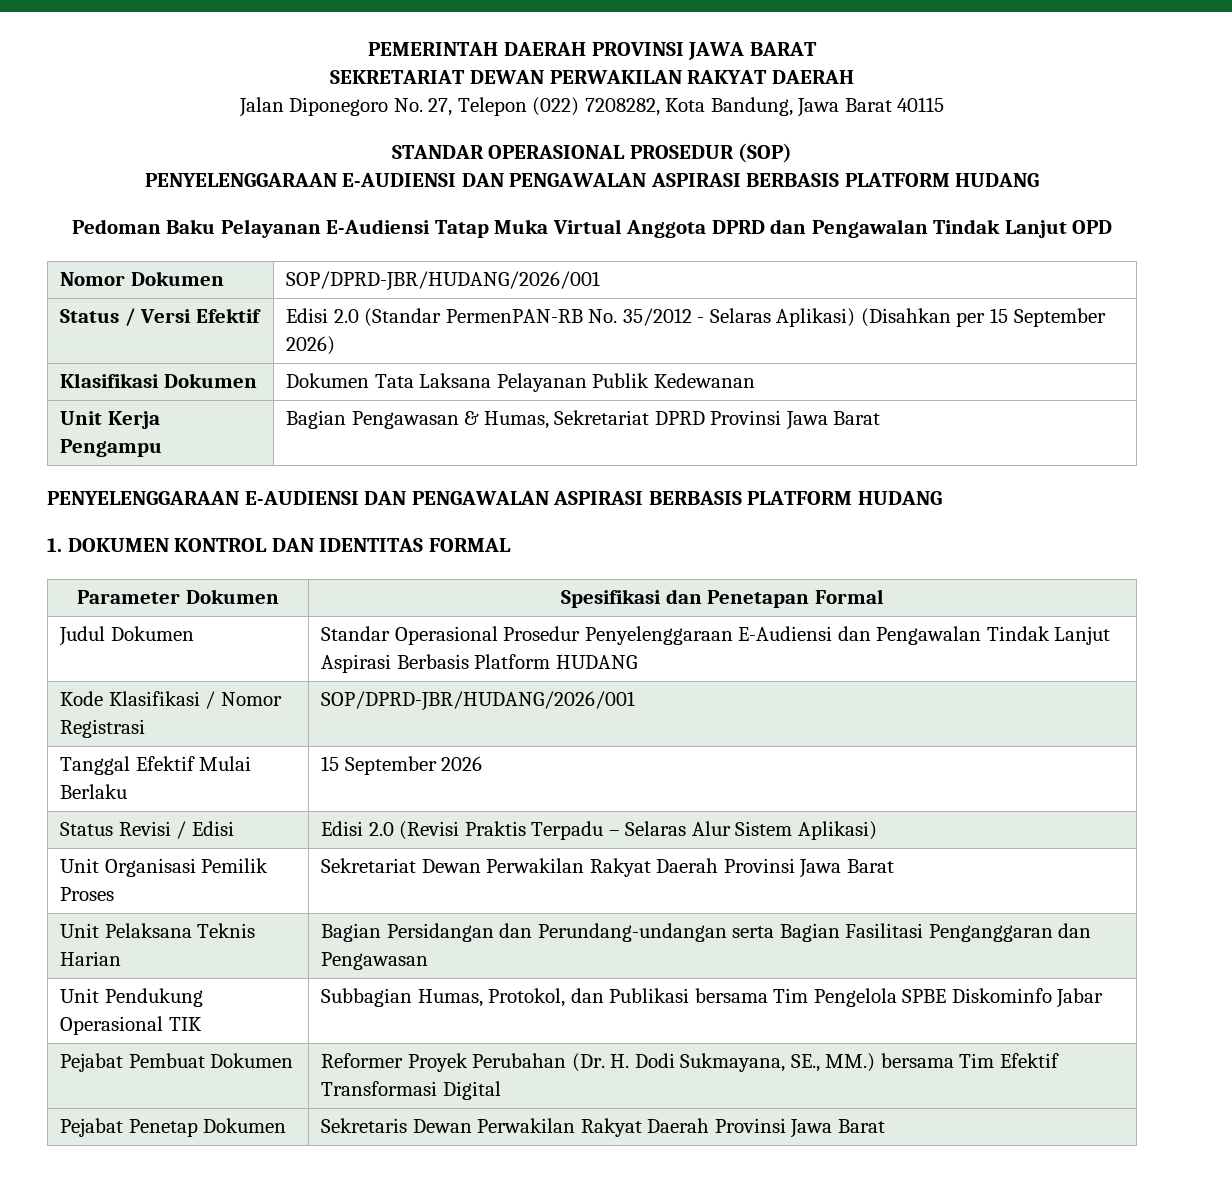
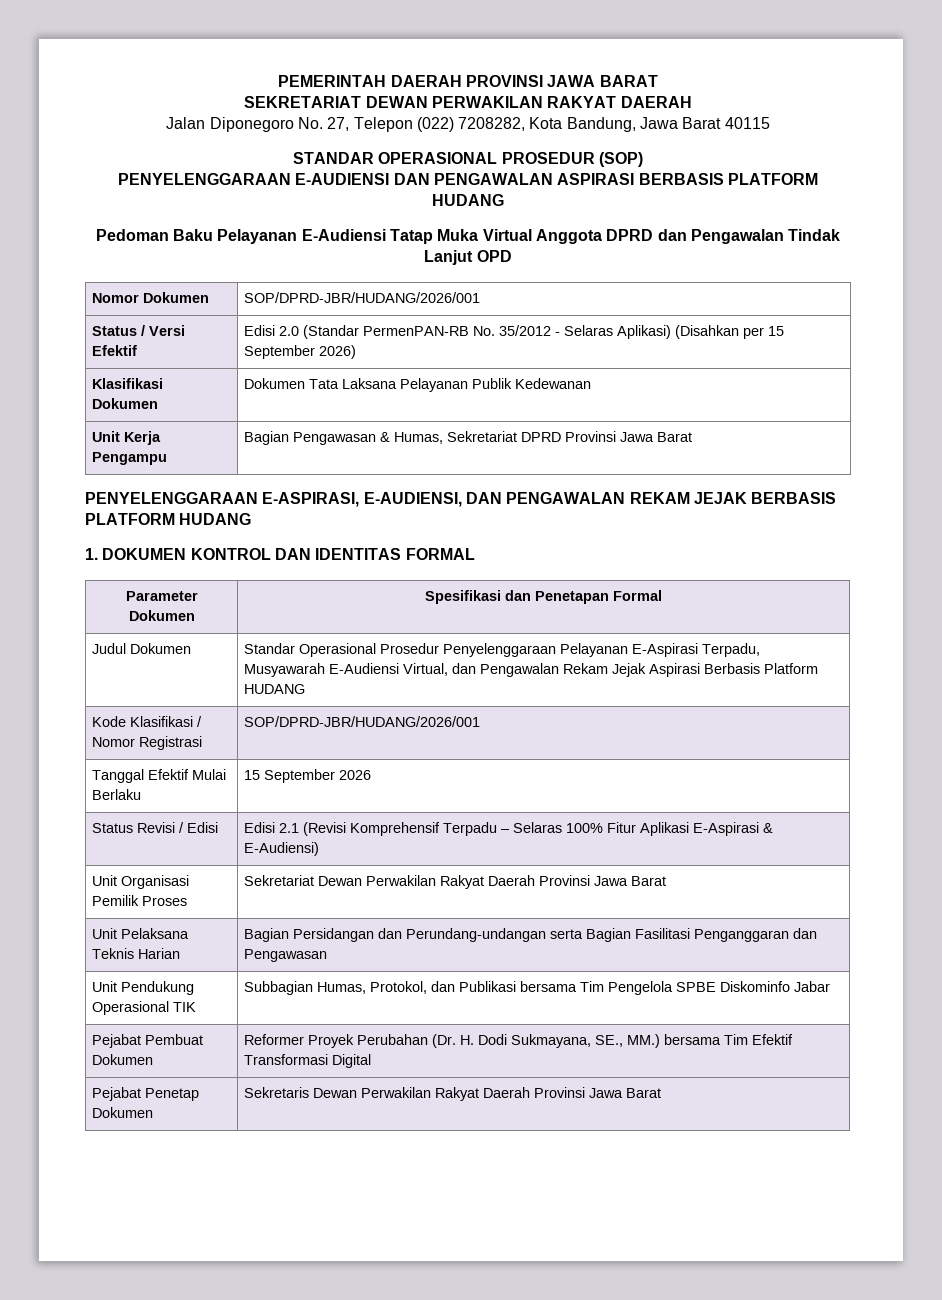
[244,491,644,505] E-AUDIENSI DAN PENGAWALAN ASPIRASI -> [262,492,747,507] E-ASPIRASI, E-AUDIENSI, DAN PENGAWALAN REKAM JEJAK
[738,626,1111,645] E-Audiensi dan Pengawalan Tindak Lanjut -> [559,643,760,657] [243,663,646,677] Pelayanan E-Aspirasi Terpadu, Musyawarah E-Audiensi Virtual, dan Pengawalan Rekam Jejak
[368,821,877,840] 2.0 (Revisi Praktis Terpadu – Selaras Alur Sistem Aplikasi) -> [278,822,773,836] [243,842,319,856] 2.1 (Revisi Komprehensif Terpadu – Selaras 100% Fitur Aplikasi E-Aspirasi & E-Audiensi)

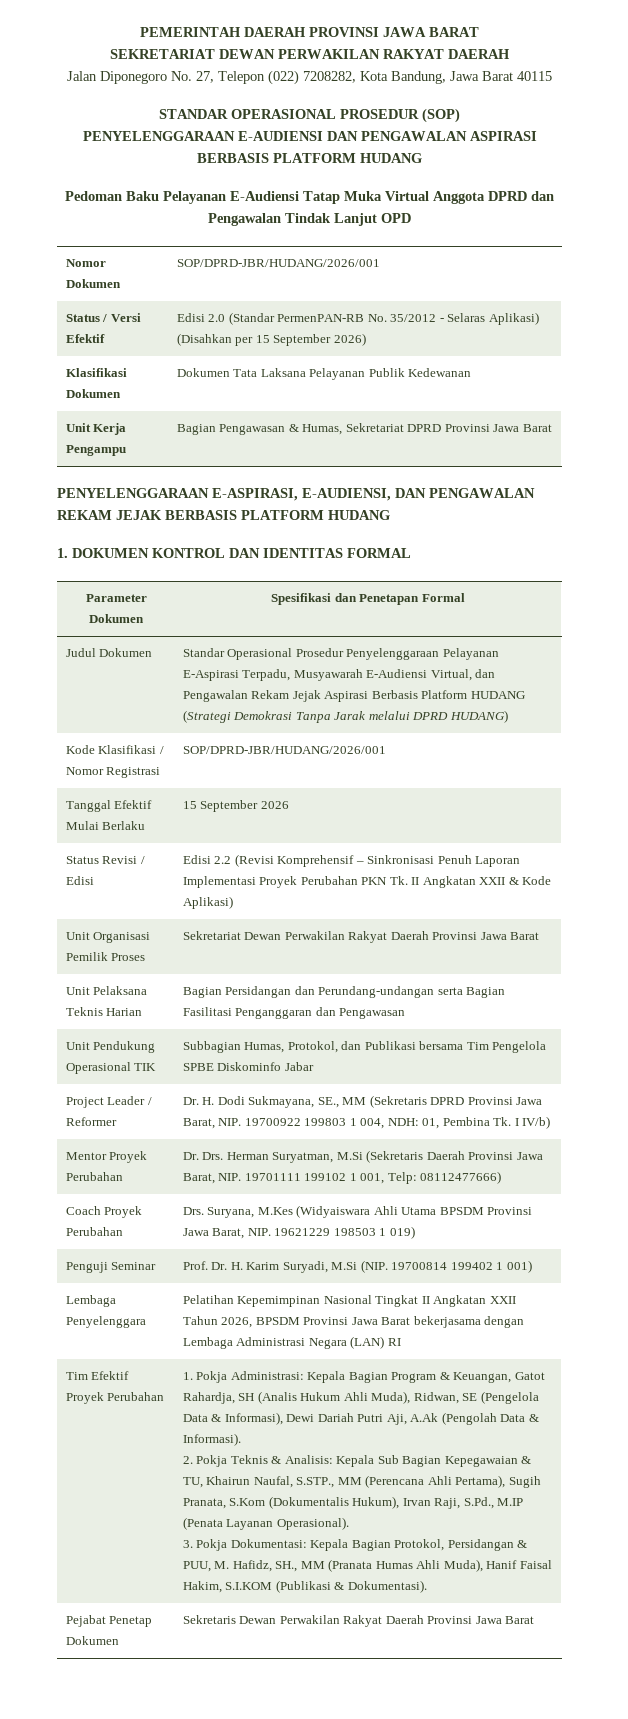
(305, 689) none -> [182,710,508,723] (Strategi Demokrasi Tanpa Jarak melalui DPRD HUDANG)
[278,823,299,833] 2.1 -> [214,856,232,864] 2.2
[442,822,773,836] [243,842,319,856] Terpadu – Selaras 100% Fitur Aplikasi E-Aspirasi & E-Audiensi) -> [355,855,521,867] [182,876,552,888] [182,896,233,909] – Sinkronisasi Penuh Laporan Implementasi Proyek Perubahan PKN Tk. II Angkatan XXII & Kode Aplikasi)
[91,1034,203,1048] [91,1054,153,1065] [243,1034,793,1048] [243,1054,371,1068] Pejabat Pembuat Dokumen | Reformer Proyek Perubahan (Dr. H. Dodi Sukmayana, SE., MM.) bersama Tim Efektif Transformasi Digital -> [65,1096,152,1108] [65,1117,117,1126] [182,1095,543,1108] [182,1116,551,1129] [65,1151,148,1163] [65,1172,123,1181] [182,1150,543,1163] [182,1171,502,1184] [65,1206,143,1218] [65,1227,123,1236] [182,1205,533,1218] [182,1226,415,1239] [65,1262,157,1273] [182,1260,532,1273] [65,1295,116,1307] [65,1316,146,1328] [182,1295,516,1307] [182,1316,525,1328] [182,1336,401,1349] [65,1371,130,1380] [65,1392,165,1404] [182,1371,545,1383] [182,1391,539,1404] [182,1412,539,1425] [182,1433,241,1446] [182,1455,532,1467] [182,1475,541,1488] [182,1496,524,1509] [182,1517,349,1530] [182,1539,528,1551] [182,1559,552,1572] [182,1580,427,1593] Project Leader / Reformer | Dr. H. Dodi Sukmayana, SE., MM (Sekretaris DPRD Provinsi Jawa Barat, NIP. 19700922 199803 1 004, NDH: 01, Pembina Tk. I IV/b) // Mentor Proyek Perubahan | Dr. Drs. Herman Suryatman, M.Si (Sekretaris Daerah Provinsi Jawa Barat, NIP. 19701111 199102 1 001, Telp: 08112477666) // Coach Proyek Perubahan | Drs. Suryana, M.Kes (Widyaiswara Ahli Utama BPSDM Provinsi Jawa Barat, NIP. 19621229 198503 1 019) // Penguji Seminar | Prof. Dr. H. Karim Suryadi, M.Si (NIP. 19700814 199402 1 001) // Lembaga Penyelenggara | Pelatihan Kepemimpinan Nasional Tingkat II Angkatan XXII Tahun 2026, BPSDM Provinsi Jawa Barat bekerjasama dengan Lembaga Administrasi Negara (LAN) RI // Tim Efektif Proyek Perubahan | 1. Pokja Administrasi: Kepala Bagian Program & Keuangan, Gatot Rahardja, SH (Analis Hukum Ahli Muda), Ridwan, SE (Pengelola Data & Informasi), Dewi Dariah Putri Aji, A.Ak (Pengolah Data & Informasi). // 2. Pokja Teknis & Analisis: Kepala Sub Bagian Kepegawaian & TU, Khairun Naufal, S.STP., MM (Perencana Ahli Pertama), Sugih Pranata, S.Kom (Dokumentalis Hukum), Irvan Raji, S.Pd., M.IP (Penata Layanan Operasional). // 3. Pokja Dokumentasi: Kepala Bagian Protokol, Persidangan & PUU, M. Hafidz, SH., MM (Pranata Humas Ahli Muda), Hanif Faisal Hakim, S.I.KOM (Publikasi & Dokumentasi).

